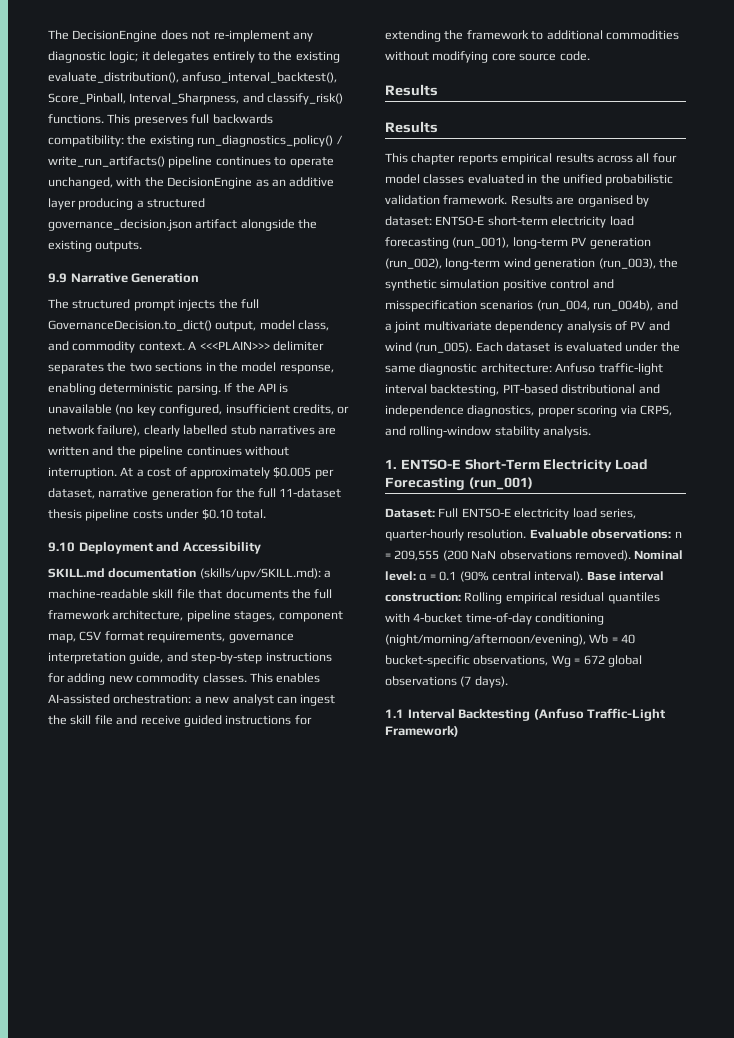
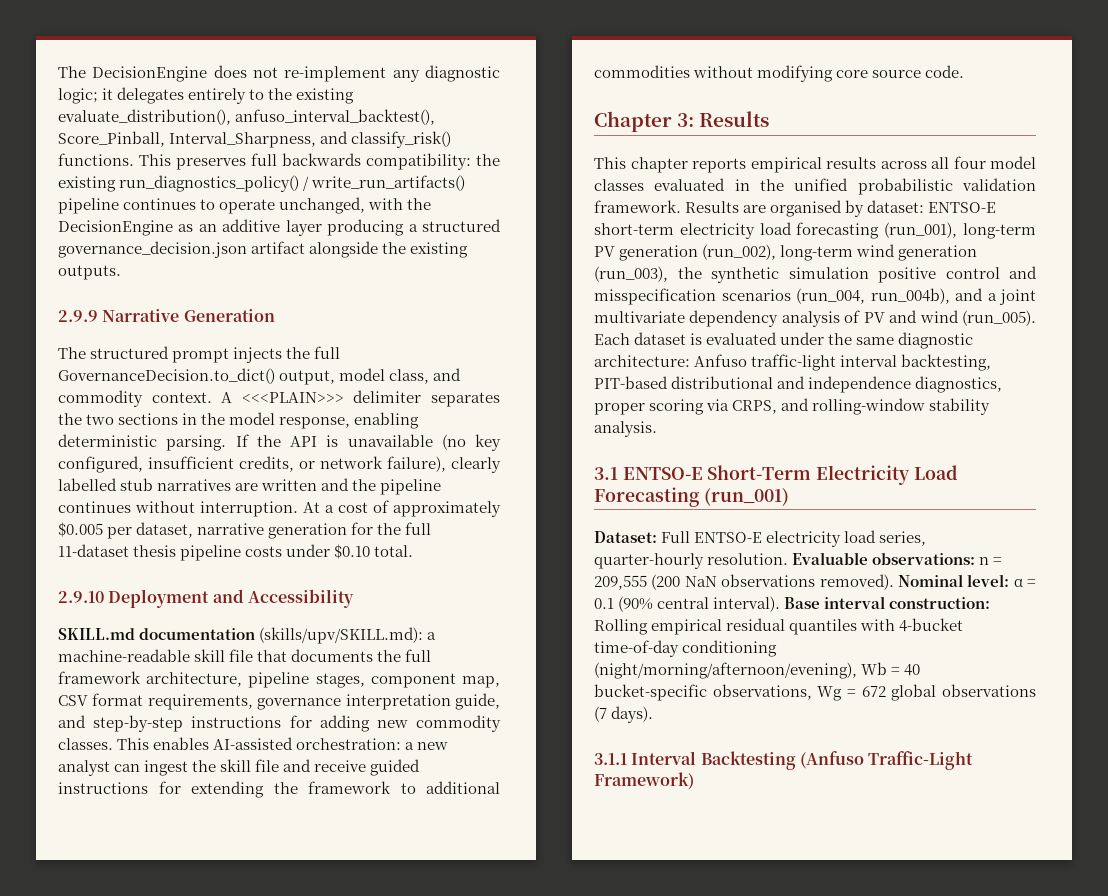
[48,273,67,283] 9.9 -> [58,310,98,322] 2.9.9
[48,542,75,552] 9.10 -> [58,591,104,603] 2.9.10
[385,84,438,96] Results // -> [594,111,695,132] Chapter 3:
[385,459,397,469] 1. -> [594,467,618,480] 3.1
[385,709,404,718] 1.1 -> [594,753,627,765] 3.1.1

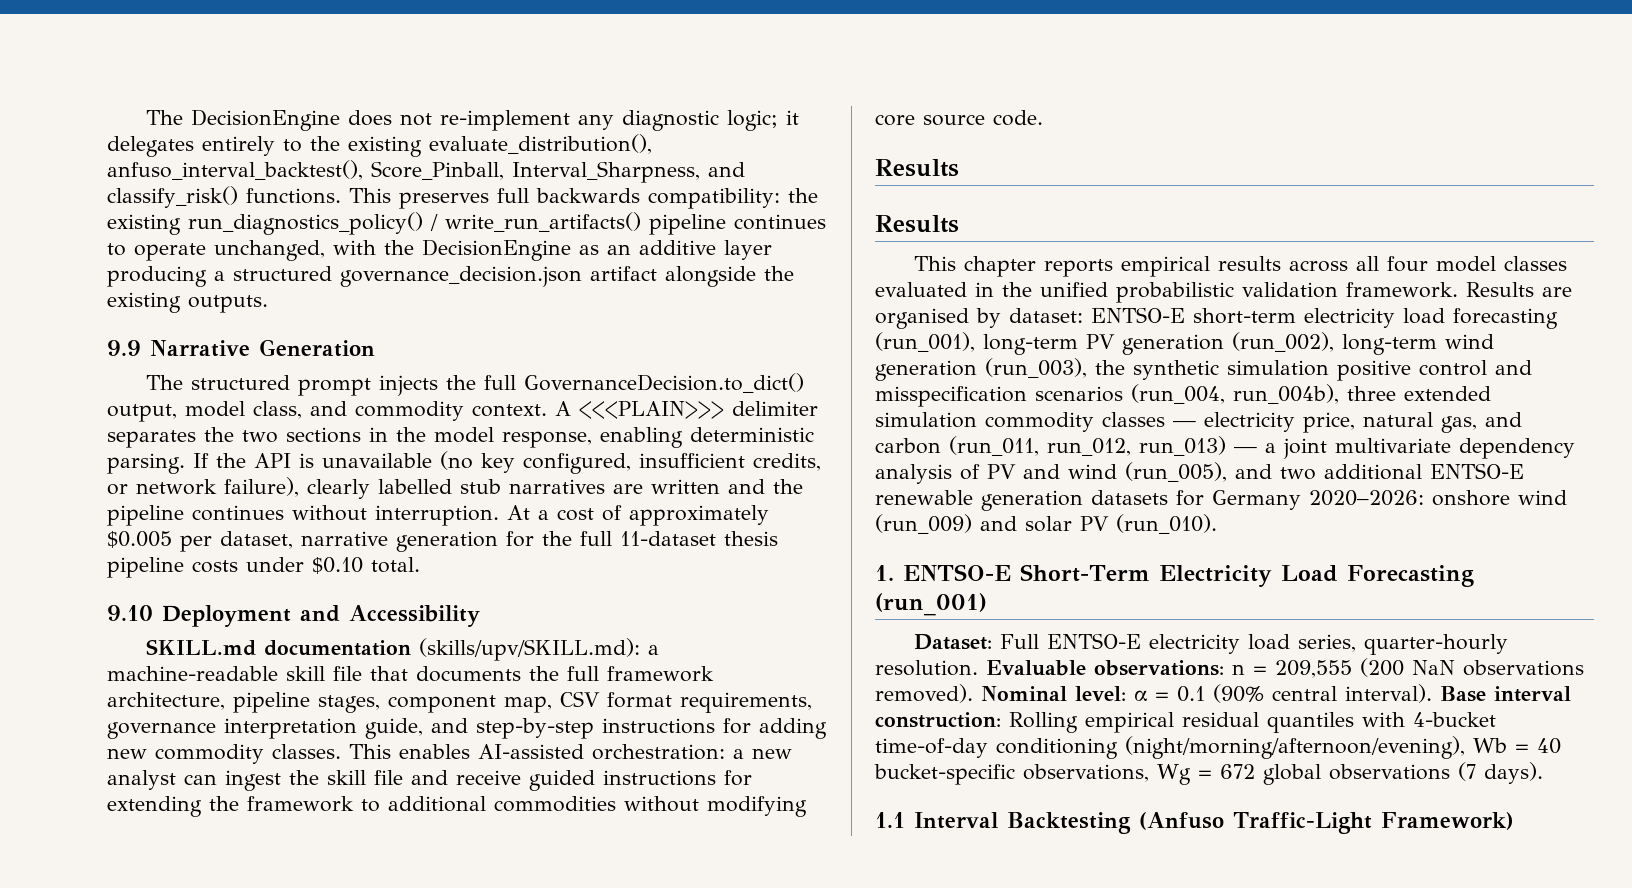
[58,310,98,322] 2.9.9 -> [107,340,141,356] 9.9
[58,591,104,603] 2.9.10 -> [107,605,153,621] 9.10
[594,111,695,132] Chapter 3: -> [875,159,959,177] Results //
[955,288,983,301] and -> [1347,386,1491,401] [875,412,1522,433] [875,436,1257,456] three extended simulation commodity classes — electricity price, natural gas, and carbon (run_011, run_012, run_013) —
[962,310,1036,326] [594,332,974,349] [594,354,992,371] [594,376,1003,393] [594,398,991,415] [594,421,657,437] [594,467,618,480] (run_005). Each dataset is evaluated under the same diagnostic architecture: Anfuso traffic-light interval backtesting, PIT-based distributional and independence diagnostics, proper scoring via CRPS, and rolling-window stability analysis. // 3.1 -> [1125,462,1524,482] [875,490,1567,511] [875,514,1217,534] [875,565,894,581] (run_005), and two additional ENTSO-E renewable generation datasets for Germany 2020–2026: onshore wind (run_009) and solar PV (run_010). // 1.
[594,753,627,765] 3.1.1 -> [875,812,905,828] 1.1

